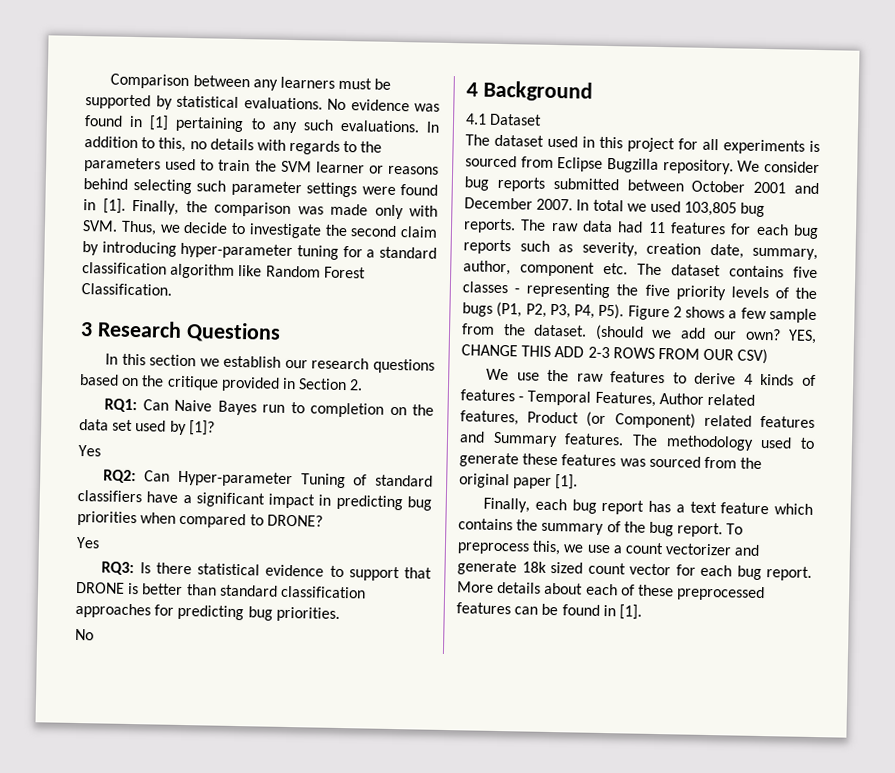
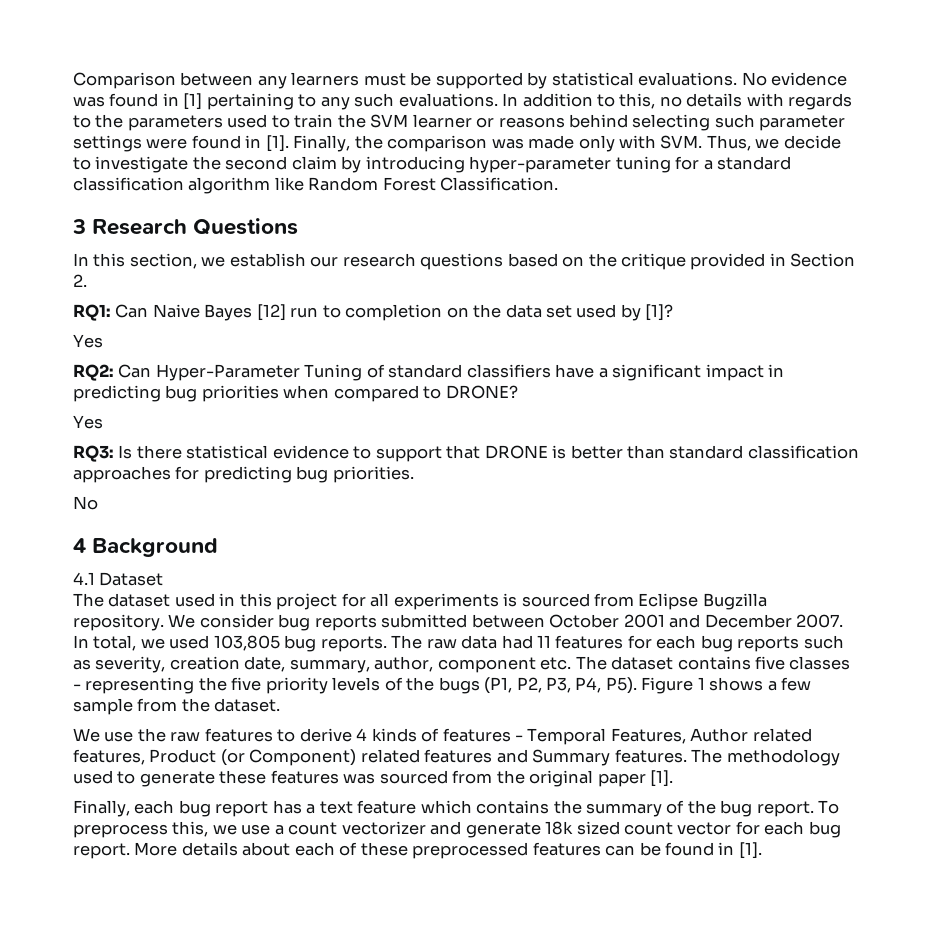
[149,354,197,367] section -> [129,253,197,269] section,
(257, 408) none -> [256,304,286,321] [12]
[177,470,293,488] Hyper-parameter -> [155,364,300,381] Hyper-Parameter
[592,199,624,212] total -> [93,635,137,651] total,
[672,306,682,318] 2 -> [697,677,705,690] 1
[594,324,817,344] [461,344,769,365] (should we add our own? YES, CHANGE THIS ADD 2-3 ROWS FROM OUR CSV) -> (281, 705) none

